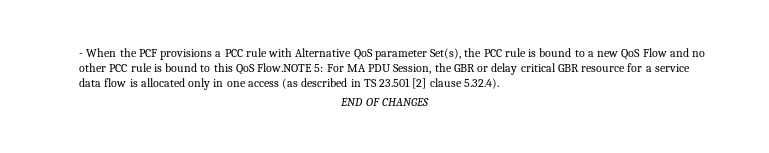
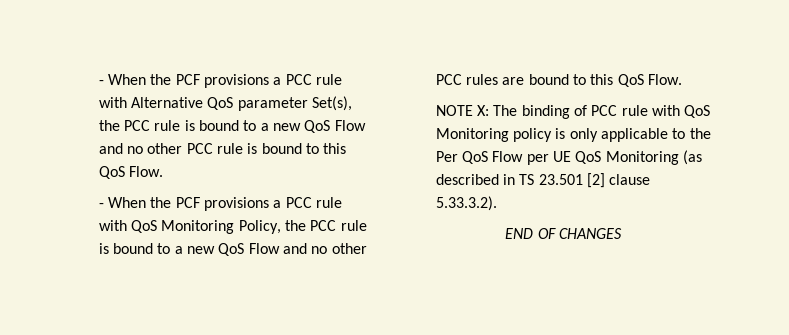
[257,63,690,75] [79,78,279,90] Flow.NOTE 5: For MA PDU Session, the GBR or delay critical GBR resource for a service data flow is allocated only in one access -> [128,166,163,177] [98,197,342,211] [98,220,367,234] [98,243,367,256] [435,74,682,87] [435,105,711,119] [435,128,711,142] [435,151,679,165] Flow. // - When the PCF provisions a PCC rule with QoS Monitoring Policy, the PCC rule is bound to a new QoS Flow and no other PCC rules are bound to this QoS Flow. // NOTE X: The binding of PCC rule with QoS Monitoring policy is only applicable to the Per QoS Flow per UE QoS Monitoring
[463,78,499,89] 5.32.4). -> [435,196,497,211] 5.33.3.2).

